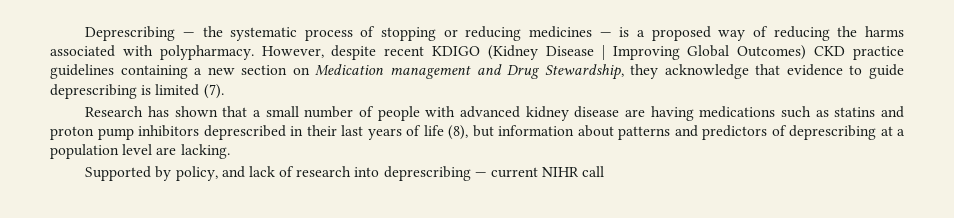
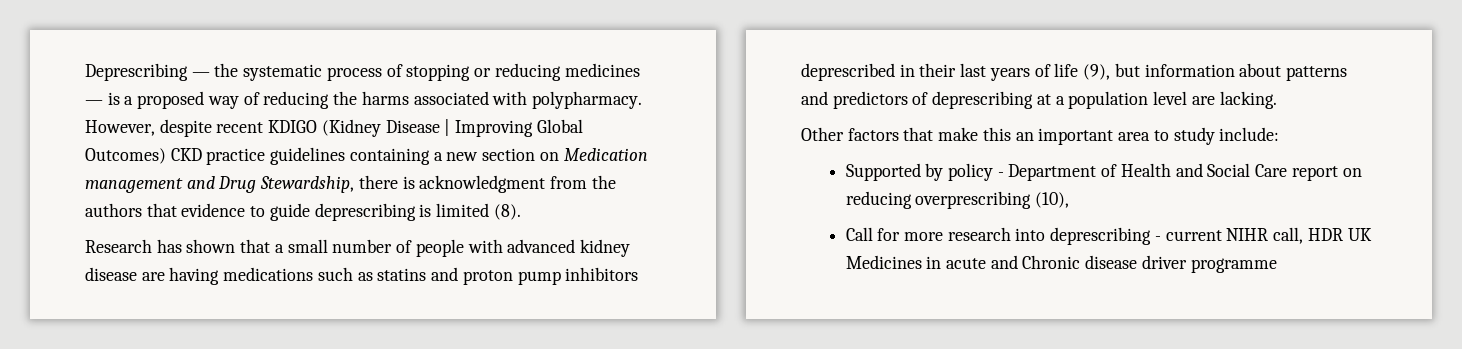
[630,64,749,79] they acknowledge -> [358,175,616,193] [85,203,142,217] there is acknowledgment from the authors
[203,84,224,99] (7). -> [493,204,521,220] (8).
[448,125,468,140] (8), -> [1083,64,1111,80] (9),
[85,166,295,181] Supported by policy, and lack of -> [801,127,1280,145] [845,163,1362,181] [845,191,1070,209] [845,227,944,241] Other factors that make this an important area to study include: // Supported by policy - Department of Health and Social Care report on reducing overprescribing (10), // Call for more
[474,172,487,177] — -> [1154,236,1161,241] -
[582,166,605,177] call -> [1273,227,1372,244] [845,255,1277,273] call, HDR UK Medicines in acute and Chronic disease driver programme

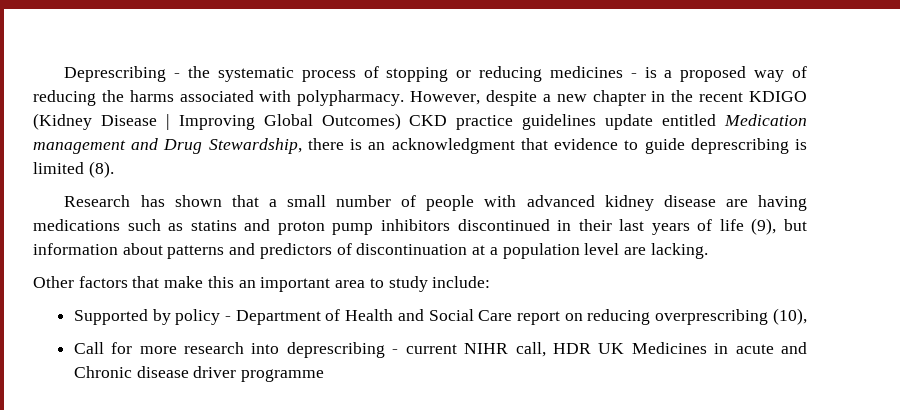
[191,72,210,77] — -> [174,73,181,78] -
[85,100,103,105] — -> [630,73,637,78] -
(212, 128) none -> [542,90,694,106] a new chapter in the
[349,148,559,165] containing a new section on -> [605,114,717,130] update entitled
[419,175,616,193] [85,203,142,217] acknowledgment from the authors -> [368,138,515,154] an acknowledgment
[801,63,895,81] deprescribed -> [457,219,550,231] discontinued
[932,91,1034,109] deprescribing -> [356,243,468,255] discontinuation

